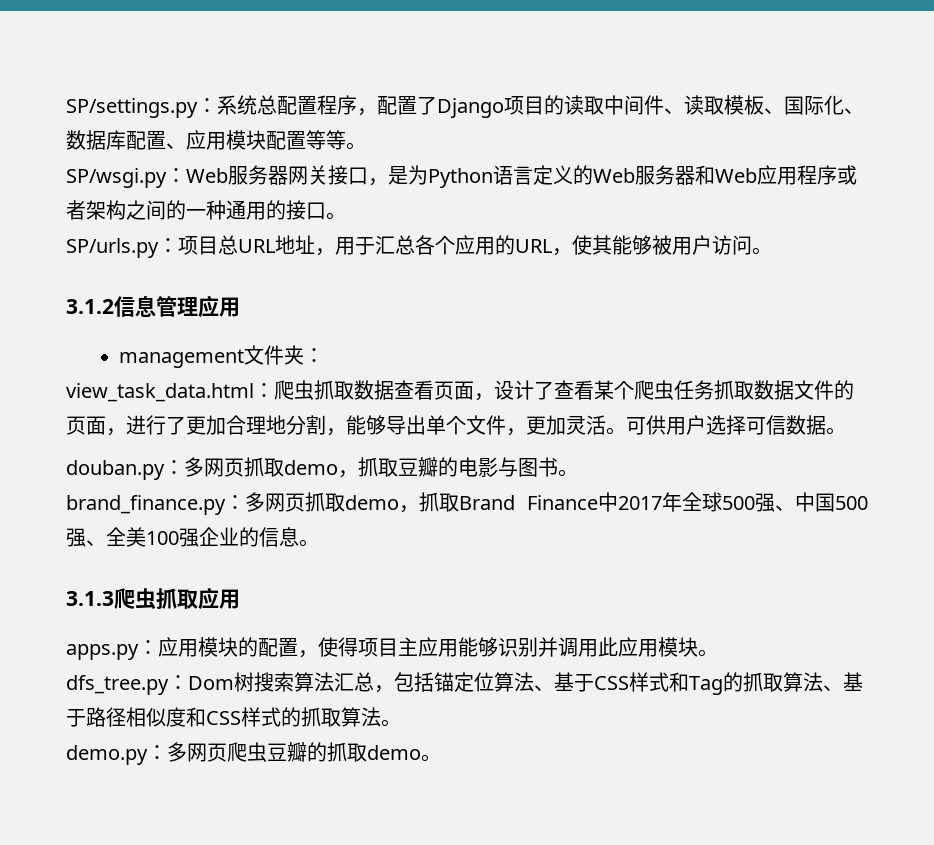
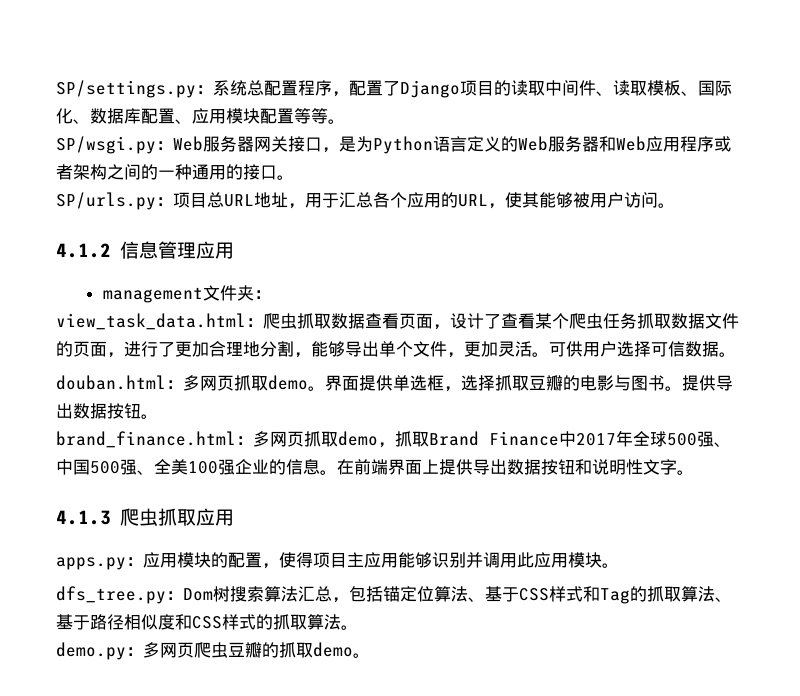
[66,299,114,314] 3.1.2 -> [56,243,111,258] 4.1.2
[66,457,358,480] douban.py：多网页抓取demo， -> [56,375,495,392] douban.html：多网页抓取demo。界面提供单选框，选择
[66,495,226,515] // brand_finance.py -> [682,375,733,391] [56,403,158,419] [56,431,236,448] 提供导出数据按钮。 // brand_finance.html
[66,591,114,606] // 3.1.3 -> [337,459,694,475] [56,510,111,525] 在前端界面上提供导出数据按钮和说明性文字。 // 4.1.3

